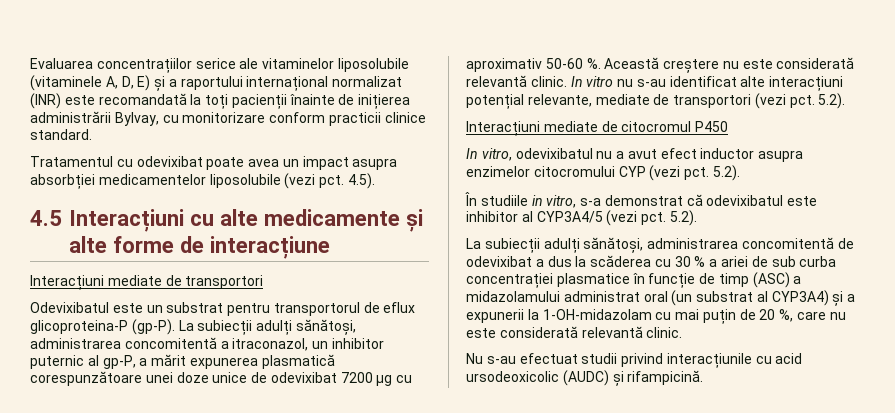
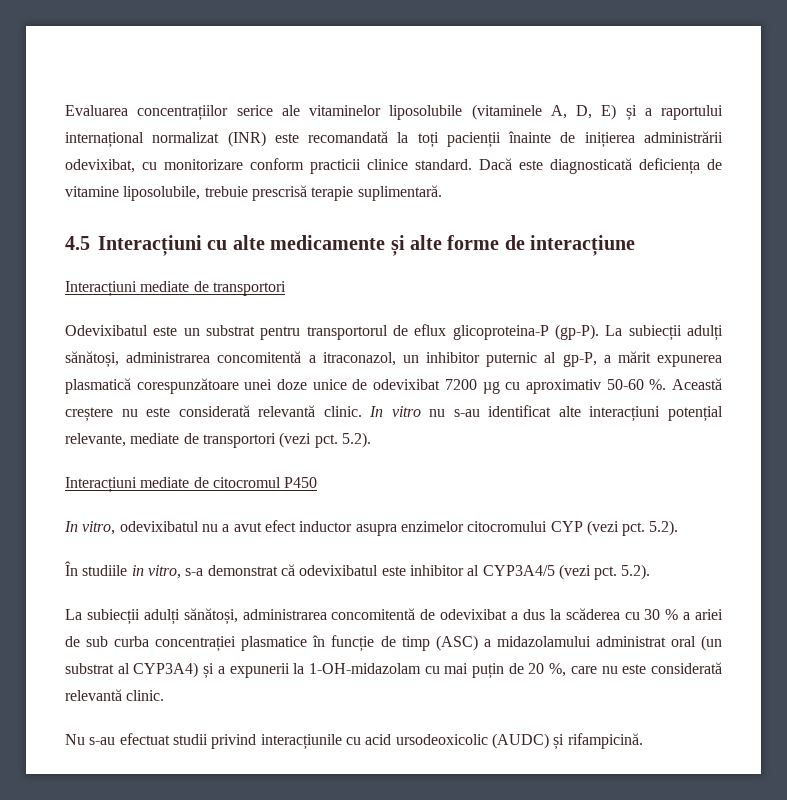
[114,112,159,126] Bylvay, -> [65,159,135,173] odevixibat,
[30,156,398,170] [30,173,375,189] // Tratamentul cu odevixibat poate avea un impact asupra absorbției medicamentelor liposolubile (vezi pct. 4.5). -> [479,158,722,175] [65,185,442,201] Dacă este diagnosticată deficiența de vitamine liposolubile, trebuie prescrisă terapie suplimentară.

